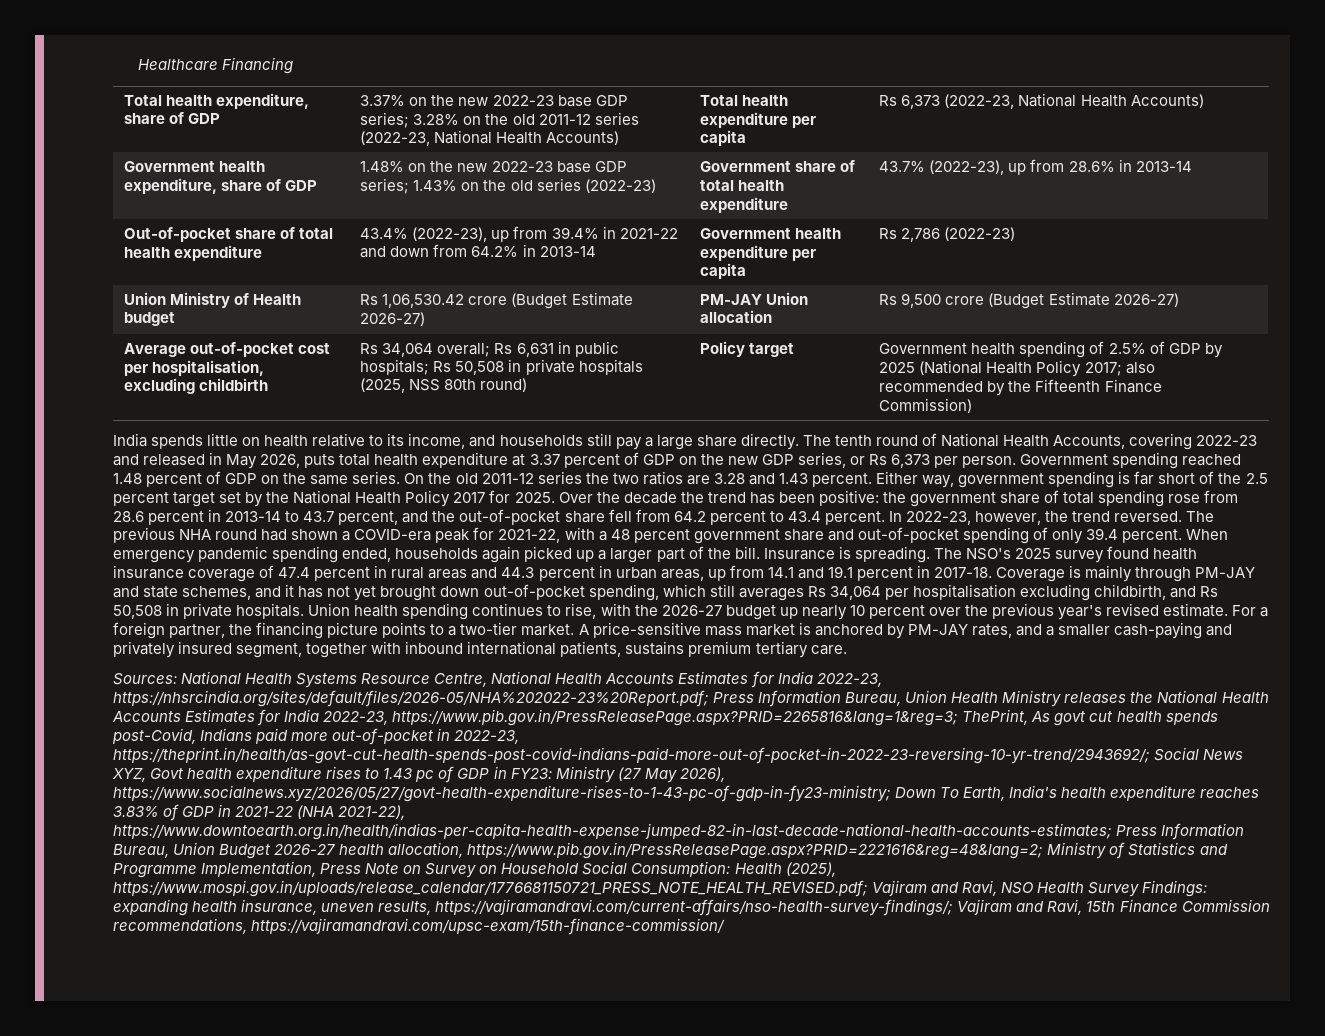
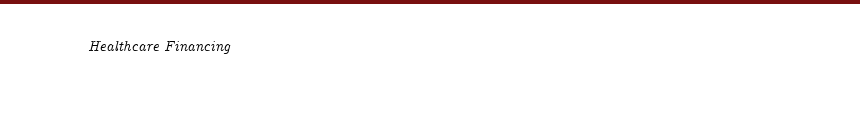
[124,93,310,109] [124,112,221,124] [360,95,628,107] [360,112,639,128] [360,130,620,146] [700,95,789,106] [700,112,817,128] [700,130,747,146] [879,93,1204,109] [124,161,266,172] [124,178,318,194] [360,161,627,173] [360,178,656,194] [700,160,856,172] [700,180,785,191] [700,197,789,213] [879,159,1192,175] [124,227,334,242] [124,245,263,261] [360,226,678,242] [360,244,596,258] [700,228,842,239] [700,245,817,261] [700,263,747,279] [879,227,1016,242] [124,292,302,308] [124,312,176,326] [360,292,633,309] [360,312,426,326] [700,292,809,305] [700,310,773,323] [879,292,1179,309] [124,342,331,357] [124,360,265,376] [124,378,269,394] [360,341,619,357] [360,359,643,375] [360,378,528,393] [700,341,795,357] [879,341,1223,358] [879,360,1155,377] [879,379,1162,396] [879,398,973,413] [113,433,1258,450] [113,452,1242,469] [113,471,1268,488] [113,490,1239,507] [113,509,1215,525] [113,527,1229,544] [113,546,1198,563] [113,565,1256,582] [113,584,1219,601] [113,603,1269,620] [113,622,1233,639] [113,641,847,658] [113,671,882,688] [113,690,1269,707] [112,709,1218,726] [112,728,520,745] [113,747,1244,764] [112,766,725,783] [113,785,1260,802] [113,804,406,821] [113,823,1245,840] [113,842,1228,859] [113,861,836,878] [113,880,1208,897] [113,899,1270,916] [113,918,726,935] // Total health expenditure, share of GDP | 3.37% on the new 2022-23 base GDP series; 3.28% on the old 2011-12 series (2022-23, National Health Accounts) | Total health expenditure per capita | Rs 6,373 (2022-23, National Health Accounts) // Government health expenditure, share of GDP | 1.48% on the new 2022-23 base GDP series; 1.43% on the old series (2022-23) | Government share of total health expenditure | 43.7% (2022-23), up from 28.6% in 2013-14 // Out-of-pocket share of total health expenditure | 43.4% (2022-23), up from 39.4% in 2021-22 and down from 64.2% in 2013-14 | Government health expenditure per capita | Rs 2,786 (2022-23) // Union Ministry of Health budget | Rs 1,06,530.42 crore (Budget Estimate 2026-27) | PM-JAY Union allocation | Rs 9,500 crore (Budget Estimate 2026-27) // Average out-of-pocket cost per hospitalisation, excluding childbirth | Rs 34,064 overall; Rs 6,631 in public hospitals; Rs 50,508 in private hospitals (2025, NSS 80th round) | Policy target | Government health spending of 2.5% of GDP by 2025 (National Health Policy 2017; also recommended by the Fifteenth Finance Commission) // India spends little on health relative to its income, and households still pay a large share directly. The tenth round of National Health Accounts, covering 2022-23 and released in May 2026, puts total health expenditure at 3.37 percent of GDP on the new GDP series, or Rs 6,373 per person. Government spending reached 1.48 percent of GDP on the same series. On the old 2011-12 series the two ratios are 3.28 and 1.43 percent. Either way, government spending is far short of the 2.5 percent target set by the National Health Policy 2017 for 2025. Over the decade the trend has been positive: the government share of total spending rose from 28.6 percent in 2013-14 to 43.7 percent, and the out-of-pocket share fell from 64.2 percent to 43.4 percent. In 2022-23, however, the trend reversed. The previous NHA round had shown a COVID-era peak for 2021-22, with a 48 percent government share and out-of-pocket spending of only 39.4 percent. When emergency pandemic spending ended, households again picked up a larger part of the bill. Insurance is spreading. The NSO's 2025 survey found health insurance coverage of 47.4 percent in rural areas and 44.3 percent in urban areas, up from 14.1 and 19.1 percent in 2017-18. Coverage is mainly through PM-JAY and state schemes, and it has not yet brought down out-of-pocket spending, which still averages Rs 34,064 per hospitalisation excluding childbirth, and Rs 50,508 in private hospitals. Union health spending continues to rise, with the 2026-27 budget up nearly 10 percent over the previous year's revised estimate. For a foreign partner, the financing picture points to a two-tier market. A price-sensitive mass market is anchored by PM-JAY rates, and a smaller cash-paying and privately insured segment, together with inbound international patients, sustains premium tertiary care. // Sources: National Health Systems Resource Centre, National Health Accounts Estimates for India 2022-23, https://nhsrcindia.org/sites/default/files/2026-05/NHA%202022-23%20Report.pdf; Press Information Bureau, Union Health Ministry releases the National Health Accounts Estimates for India 2022-23, https://www.pib.gov.in/PressReleasePage.aspx?PRID=2265816&lang=1&reg=3; ThePrint, As govt cut health spends post-Covid, Indians paid more out-of-pocket in 2022-23, https://theprint.in/health/as-govt-cut-health-spends-post-covid-indians-paid-more-out-of-pocket-in-2022-23-reversing-10-yr-trend/2943692/; Social News XYZ, Govt health expenditure rises to 1.43 pc of GDP in FY23: Ministry (27 May 2026), https://www.socialnews.xyz/2026/05/27/govt-health-expenditure-rises-to-1-43-pc-of-gdp-in-fy23-ministry; Down To Earth, India's health expenditure reaches 3.83% of GDP in 2021-22 (NHA 2021-22), https://www.downtoearth.org.in/health/indias-per-capita-health-expense-jumped-82-in-last-decade-national-health-accounts-estimates; Press Information Bureau, Union Budget 2026-27 health allocation, https://www.pib.gov.in/PressReleasePage.aspx?PRID=2221616&reg=48&lang=2; Ministry of Statistics and Programme Implementation, Press Note on Survey on Household Social Consumption: Health (2025), https://www.mospi.gov.in/uploads/release_calendar/1776681150721_PRESS_NOTE_HEALTH_REVISED.pdf; Vajiram and Ravi, NSO Health Survey Findings: expanding health insurance, uneven results, https://vajiramandravi.com/current-affairs/nso-health-survey-findings/; Vajiram and Ravi, 15th Finance Commission recommendations, https://vajiramandravi.com/upsc-exam/15th-finance-commission/ -> (232, 47) none

